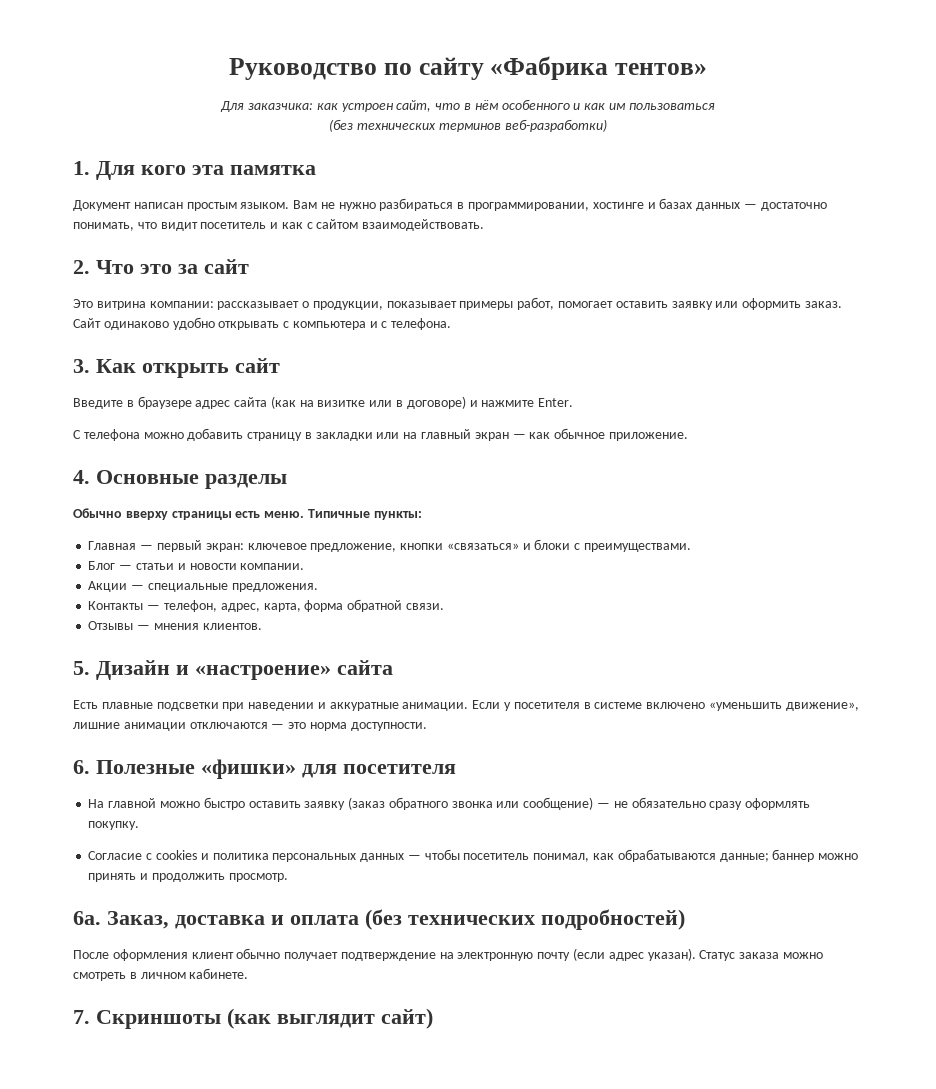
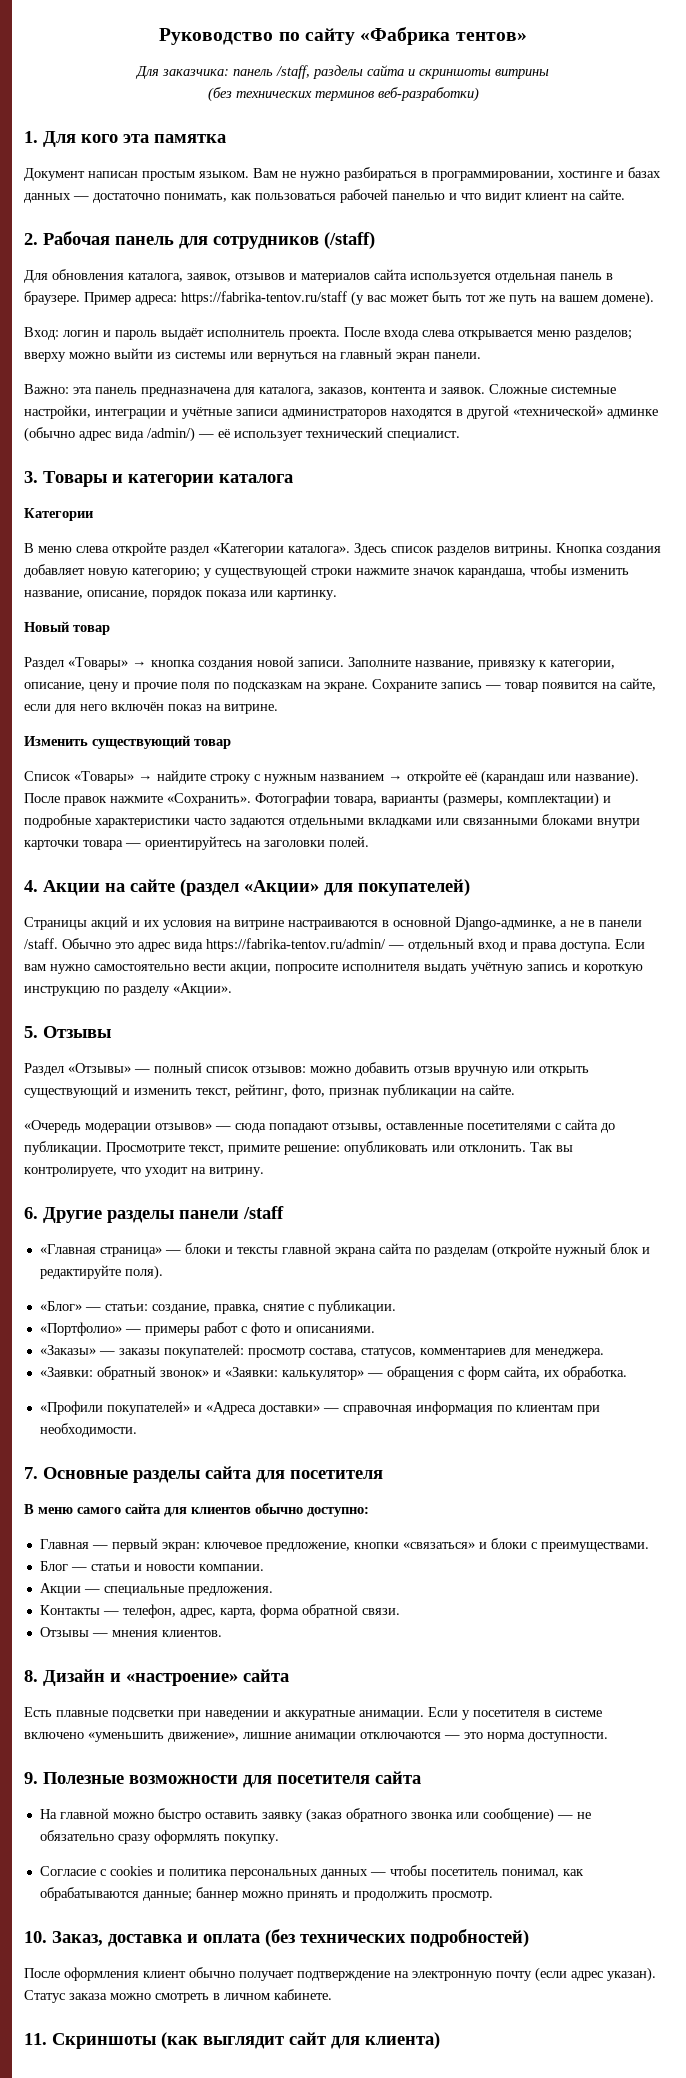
[316,99,715,112] как устроен сайт, что в нём особенного и как им пользоваться -> [233,65,549,79] панель /staff, разделы сайта и скриншоты витрины
[137,219,485,231] [73,259,249,274] [73,297,842,310] [73,317,452,330] [73,358,280,378] [73,396,574,409] [73,428,688,441] [73,470,287,489] [73,508,422,520] что видит посетитель и как с сайтом взаимодействовать. // 2. Что это за сайт // Это витрина компании: рассказывает о продукции, показывает примеры работ, помогает оставить заявку или оформить заказ. Сайт одинаково удобно открывать с компьютера и с телефона. // 3. Как открыть сайт // Введите в браузере адрес сайта (как на визитке или в договоре) и нажмите Enter. // С телефона можно добавить страницу в закладки или на главный экран — как обычное приложение. // 4. Основные разделы // Обычно вверху страницы есть меню. Типичные пункты: -> [231,189,625,203] [24,231,375,249] [24,269,613,283] [24,291,654,306] [24,327,632,340] [24,348,481,362] [24,384,616,397] [24,405,658,419] [24,427,460,442] [24,471,293,487] [24,508,93,521] [24,542,661,556] [24,564,629,578] [24,590,337,600] [24,621,110,635] [24,656,615,670] [24,678,656,692] [24,702,278,714] [24,735,231,749] [24,770,639,785] [24,792,611,807] [24,814,640,828] [24,836,369,850] [24,879,470,896] [24,916,642,930] [24,938,645,952] [24,962,643,974] [24,983,232,996] [24,1026,111,1038] [24,1062,589,1076] [24,1084,515,1098] [24,1119,615,1133] [24,1141,573,1155] [24,1167,264,1177] [24,1206,284,1223] [39,1243,650,1258] [39,1265,163,1280] [39,1300,396,1314] [39,1322,375,1336] [39,1344,604,1358] [39,1366,627,1380] [39,1401,600,1415] [39,1423,137,1437] [24,1466,383,1483] [24,1503,369,1517] как пользоваться рабочей панелью и что видит клиент на сайте. // 2. Рабочая панель для сотрудников (/staff) // Для обновления каталога, заявок, отзывов и материалов сайта используется отдельная панель в браузере. Пример адреса: https://fabrika-tentov.ru/staff (у вас может быть тот же путь на вашем домене). // Вход: логин и пароль выдаёт исполнитель проекта. После входа слева открывается меню разделов; вверху можно выйти из системы или вернуться на главный экран панели. // Важно: эта панель предназначена для каталога, заказов, контента и заявок. Сложные системные настройки, интеграции и учётные записи администраторов находятся в другой «технической» админке (обычно адрес вида /admin/) — её использует технический специалист. // 3. Товары и категории каталога // Категории // В меню слева откройте раздел «Категории каталога». Здесь список разделов витрины. Кнопка создания добавляет новую категорию; у существующей строки нажмите значок карандаша, чтобы изменить название, описание, порядок показа или картинку. // Новый товар // Раздел «Товары» → кнопка создания новой записи. Заполните название, привязку к категории, описание, цену и прочие поля по подсказкам на экране. Сохраните запись — товар появится на сайте, если для него включён показ на витрине. // Изменить существующий товар // Список «Товары» → найдите строку с нужным названием → откройте её (карандаш или название). После правок нажмите «Сохранить». Фотографии товара, варианты (размеры, комплектации) и подробные характеристики часто задаются отдельными вкладками или связанными блоками внутри карточки товара — ориентируйтесь на заголовки полей. // 4. Акции на сайте (раздел «Акции» для покупателей) // Страницы акций и их условия на витрине настраиваются в основной Django-админке, а не в панели /staff. Обычно это адрес вида https://fabrika-tentov.ru/admin/ — отдельный вход и права доступа. Если вам нужно самостоятельно вести акции, попросите исполнителя выдать учётную запись и короткую инструкцию по разделу «Акции». // 5. Отзывы // Раздел «Отзывы» — полный список отзывов: можно добавить отзыв вручную или открыть существующий и изменить текст, рейтинг, фото, признак публикации на сайте. // «Очередь модерации отзывов» — сюда попадают отзывы, оставленные посетителями с сайта до публикации. Просмотрите текст, примите решение: опубликовать или отклонить. Так вы контролируете, что уходит на витрину. // 6. Другие разделы панели /staff // «Главная страница» — блоки и тексты главной экрана сайта по разделам (откройте нужный блок и редактируйте поля). // «Блог» — статьи: создание, правка, снятие с публикации. // «Портфолио» — примеры работ с фото и описаниями. // «Заказы» — заказы покупателей: просмотр состава, статусов, комментариев для менеджера. // «Заявки: обратный звонок» и «Заявки: калькулятор» — обращения с форм сайта, их обработка. // «Профили покупателей» и «Адреса доставки» — справочная информация по клиентам при необходимости. // 7. Основные разделы сайта для посетителя // В меню самого сайта для клиентов обычно доступно:
[73,661,90,675] 5. -> [24,1670,38,1682] 8.
[73,759,456,779] 6. Полезные «фишки» для посетителя -> [24,1771,421,1788] 9. Полезные возможности для посетителя сайта
[73,911,101,925] 6а. -> [24,1931,47,1943] 10.
[73,1010,90,1024] 7. -> [24,2033,47,2045] 11.
[381,1008,433,1029] сайт) -> [289,2032,440,2049] сайт для клиента)

